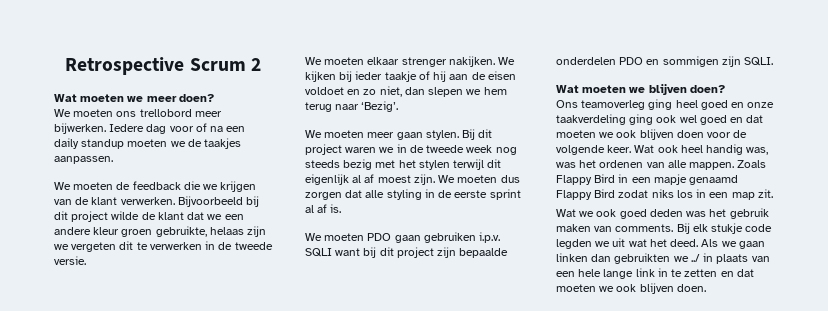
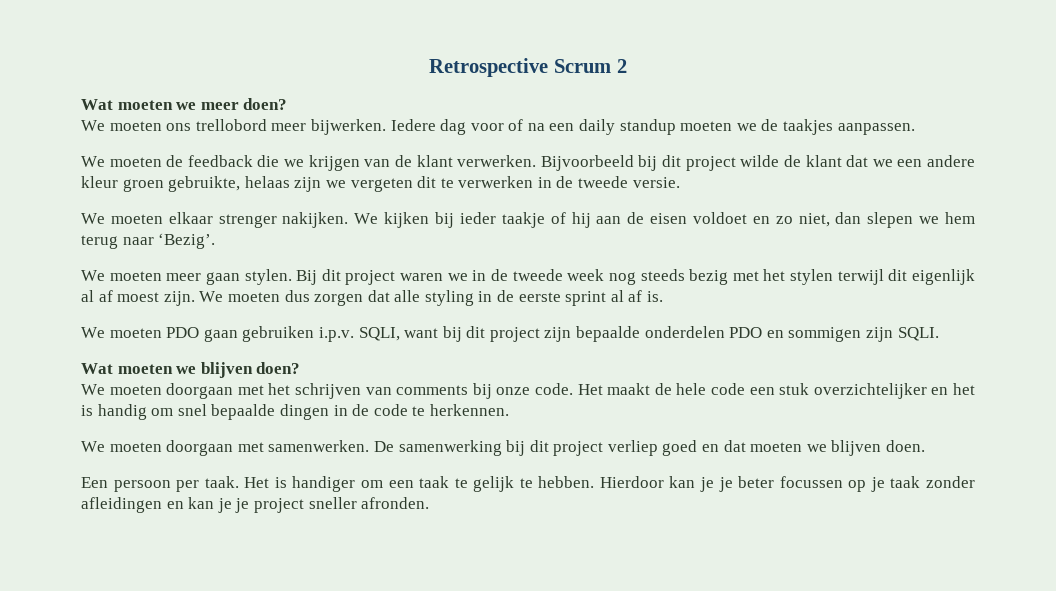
[305,248,332,257] SQLI -> [358,327,400,341] SQLI,
[556,99,775,110] [556,114,697,125] Ons teamoverleg ging heel goed en onze taakverdeling ging ook wel -> [81,383,976,399] [81,404,509,420] [81,440,658,456] We moeten doorgaan met het schrijven van comments bij onze code. Het maakt de hele code een stuk overzichtelijker en het is handig om snel bepaalde dingen in de code te herkennen. // We moeten doorgaan met samenwerken. De samenwerking bij dit project verliep
[616,129,748,140] [556,144,769,155] [556,160,767,170] [556,174,739,185] [556,189,773,200] [556,208,769,219] [556,223,773,234] [556,238,765,249] [556,253,770,264] [556,268,754,279] [556,283,706,294] ook blijven doen voor de volgende keer. Wat ook heel handig was, was het ordenen van alle mappen. Zoals Flappy Bird in een mapje genaamd Flappy Bird zodat niks los in een map zit. // Wat we ook goed deden was het gebruik maken van comments. Bij elk stukje code legden we uit wat het deed. Als we gaan linken dan gebruikten we ../ in plaats van een hele lange link in te zetten en dat moeten we ook blijven doen. -> [831,440,926,456] [81,476,976,492] [81,497,430,513] blijven doen. // Een persoon per taak. Het is handiger om een taak te gelijk te hebben. Hierdoor kan je je beter focussen op je taak zonder afleidingen en kan je je project sneller afronden.

